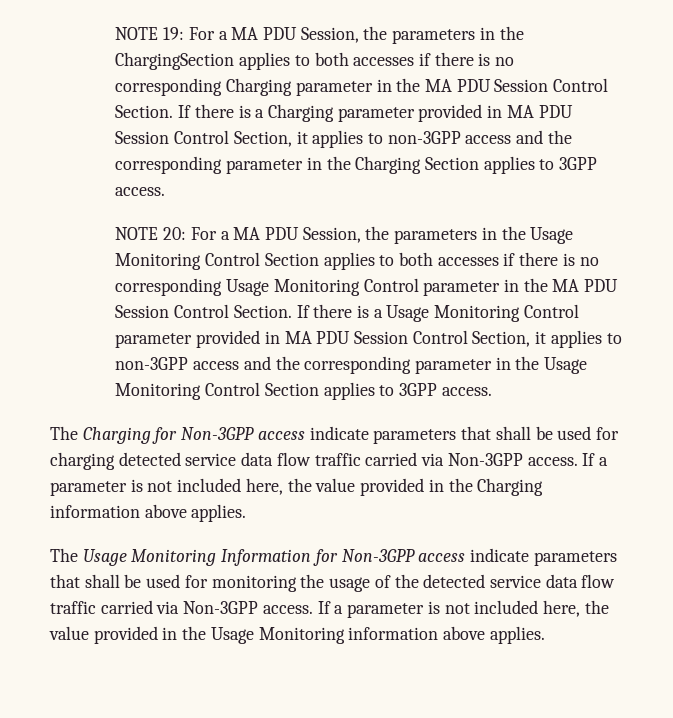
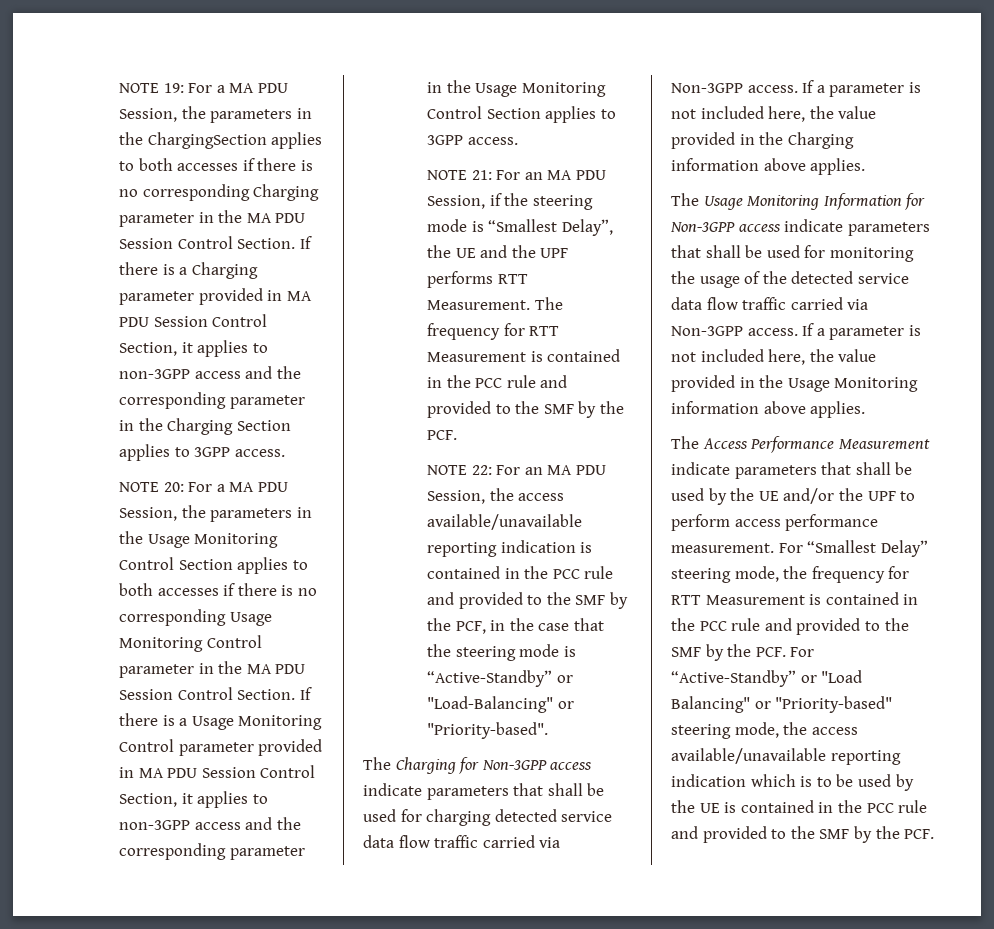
(492, 391) none -> [426,170,606,180] [426,193,593,210] [426,219,613,236] [426,245,569,258] [426,271,528,288] [426,297,563,310] [426,323,560,340] [426,349,621,362] [426,375,568,388] [426,401,624,418] [426,430,457,440] [426,465,606,475] [426,488,565,504] [426,514,582,530] [426,540,593,557] [426,566,614,579] [426,592,628,609] [426,618,604,634] [426,644,576,661] [426,670,573,687] [426,696,574,713] [426,722,548,739] // NOTE 21: For an MA PDU Session, if the steering mode is “Smallest Delay”, the UE and the UPF performs RTT Measurement. The frequency for RTT Measurement is contained in the PCC rule and provided to the SMF by the PCF. // NOTE 22: For an MA PDU Session, the access available/unavailable reporting indication is contained in the PCC rule and provided to the SMF by the PCF, in the case that the steering mode is “Active-Standby” or "Load-Balancing" or "Priority-based".
(545, 635) none -> [671,436,930,453] [671,462,913,479] [671,488,916,505] [671,514,879,531] [671,540,928,557] [671,566,910,583] [671,592,919,605] [671,618,909,635] [671,644,815,661] [671,670,863,687] [671,696,893,713] [671,722,858,739] [671,748,901,765] [671,774,914,791] [671,800,928,813] [671,826,935,843] // The Access Performance Measurement indicate parameters that shall be used by the UE and/or the UPF to perform access performance measurement. For “Smallest Delay” steering mode, the frequency for RTT Measurement is contained in the PCC rule and provided to the SMF by the PCF. For “Active-Standby” or "Load Balancing" or "Priority-based" steering mode, the access available/unavailable reporting indication which is to be used by the UE is contained in the PCC rule and provided to the SMF by the PCF.

